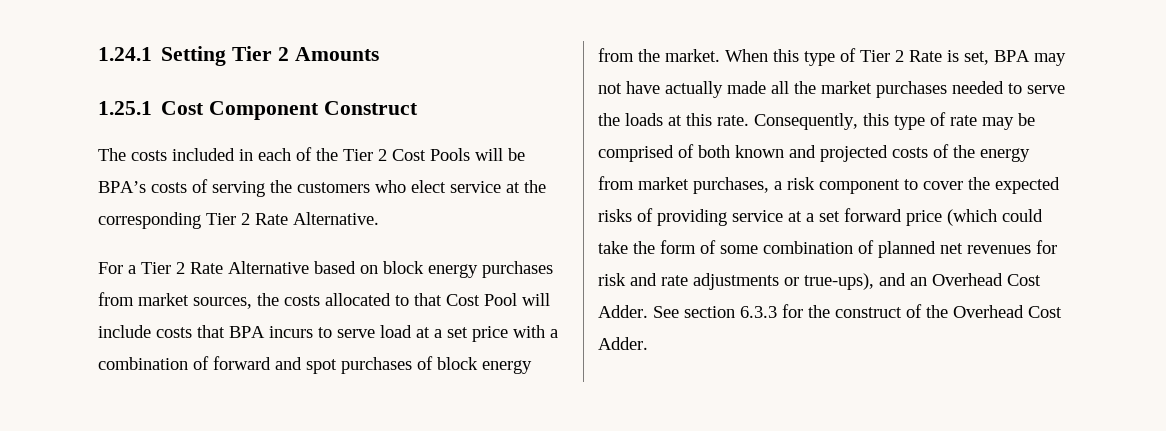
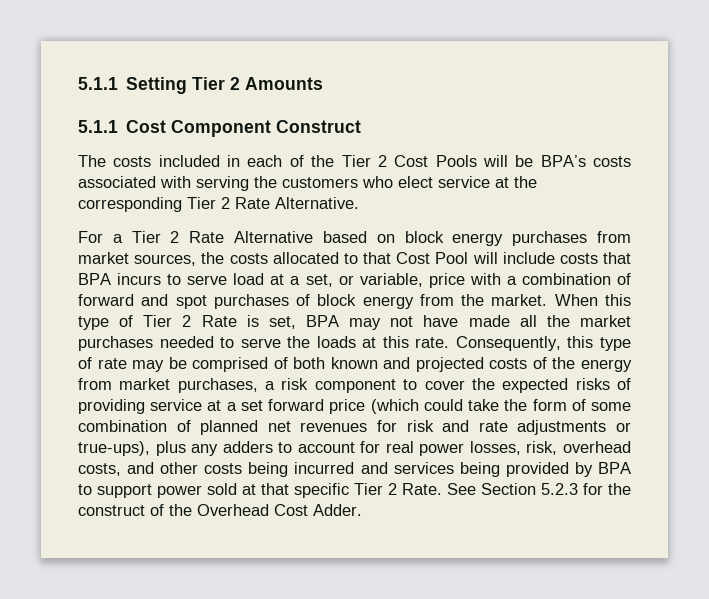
[98,47,152,61] 1.24.1 -> [78,77,118,90] 5.1.1
[98,101,152,115] 1.25.1 -> [78,120,118,133] 5.1.1
[192,179,208,193] of -> [78,176,191,188] associated with
[447,327,468,338] set -> [305,273,423,287] set, or variable,
[665,81,723,98] actually -> (459, 321) none
[879,273,1041,286] [598,305,777,318] and an Overhead Cost Adder. See section 6.3.3 -> [155,441,631,456] [78,462,631,477] [78,483,578,498] plus any adders to account for real power losses, risk, overhead costs, and other costs being incurred and services being provided by BPA to support power sold at that specific Tier 2 Rate. See Section 5.2.3

